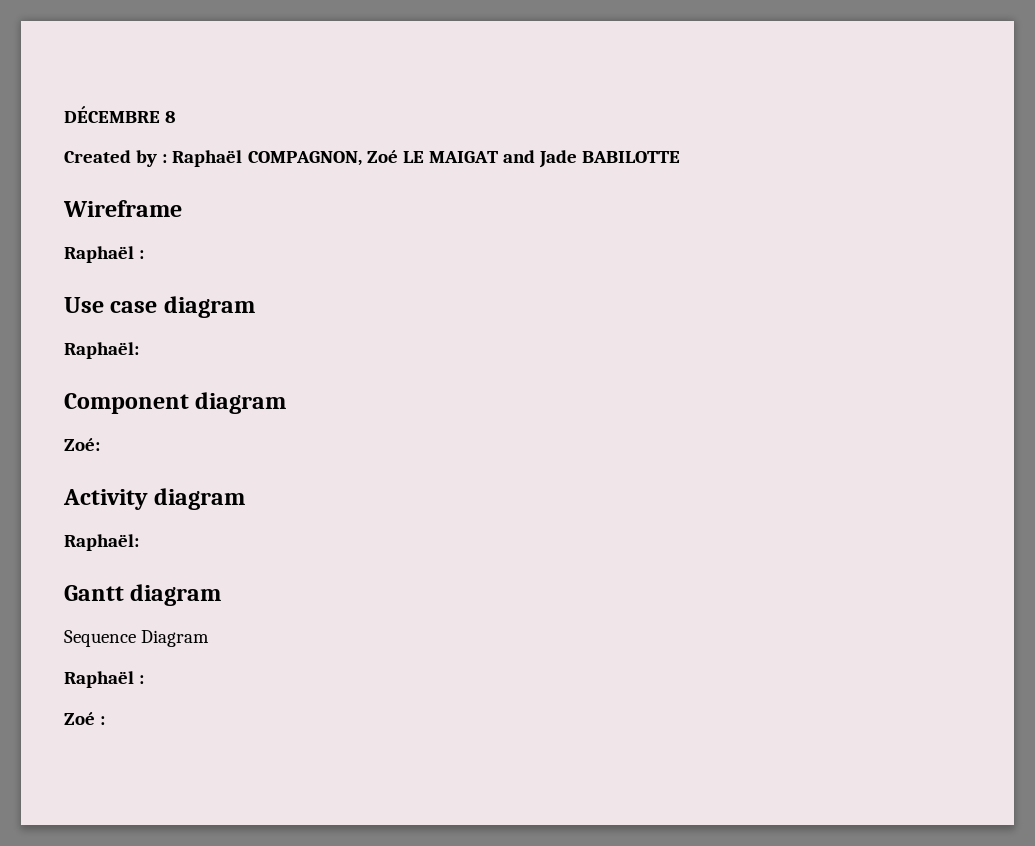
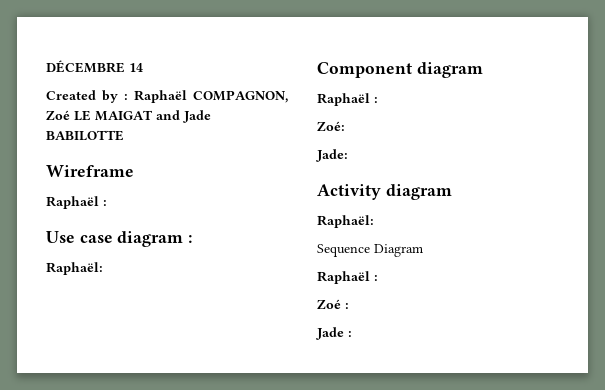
[165,111,177,123] 8 -> [129,63,143,72] 14
(255, 307) none -> [188,235,193,243] :
(287, 403) none -> [317,93,378,106] // Raphaël :
(100, 444) none -> [316,149,348,162] // Jade:
[64,584,222,606] // Gantt diagram -> (374, 221) none
(106, 720) none -> [316,327,352,340] // Jade :

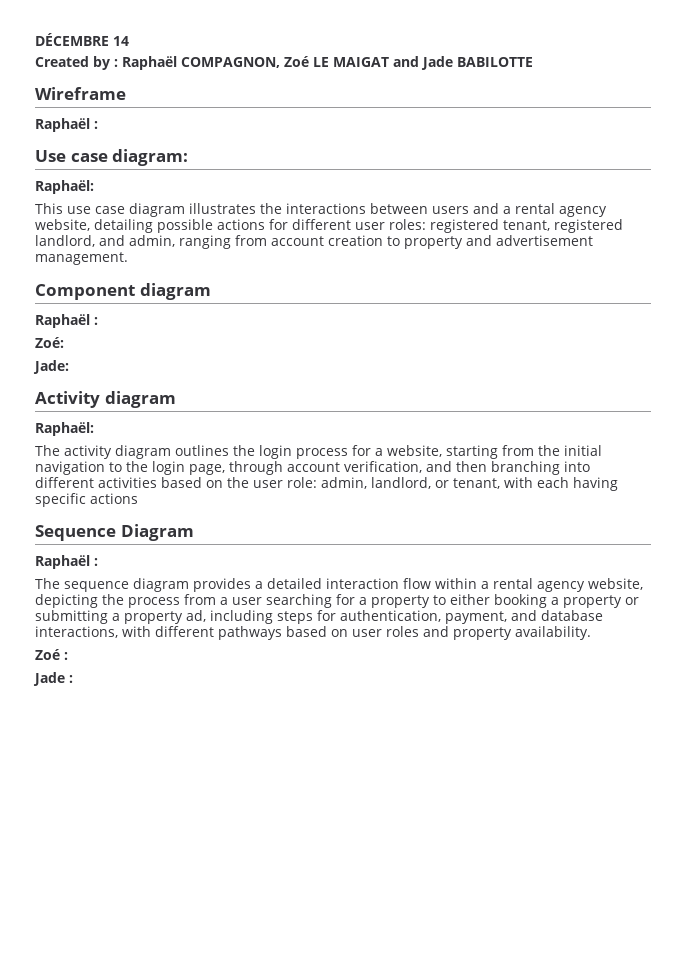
[117,231,193,247] [46,262,103,275] diagram : // Raphaël: -> [112,149,189,166] [35,180,94,194] [35,203,607,217] [35,219,623,233] [35,235,593,249] [35,252,128,265] diagram: // Raphaël: // This use case diagram illustrates the interactions between users and a rental agency website, detailing possible actions for different user roles: registered tenant, registered landlord, and admin, ranging from account creation to property and advertisement management.
[317,244,423,257] [317,271,378,284] Sequence Diagram // Raphaël : -> [35,445,602,459] [35,461,590,475] [35,477,618,491] [35,493,138,507] [35,524,194,541] [35,555,98,569] [35,578,643,592] [35,594,639,608] [35,610,603,624] [35,626,591,640] The activity diagram outlines the login process for a website, starting from the initial navigation to the login page, through account verification, and then branching into different activities based on the user role: admin, landlord, or tenant, with each having specific actions // Sequence Diagram // Raphaël : // The sequence diagram provides a detailed interaction flow within a rental agency website, depicting the process from a user searching for a property to either booking a property or submitting a property ad, including steps for authentication, payment, and database interactions, with different pathways based on user roles and property availability.

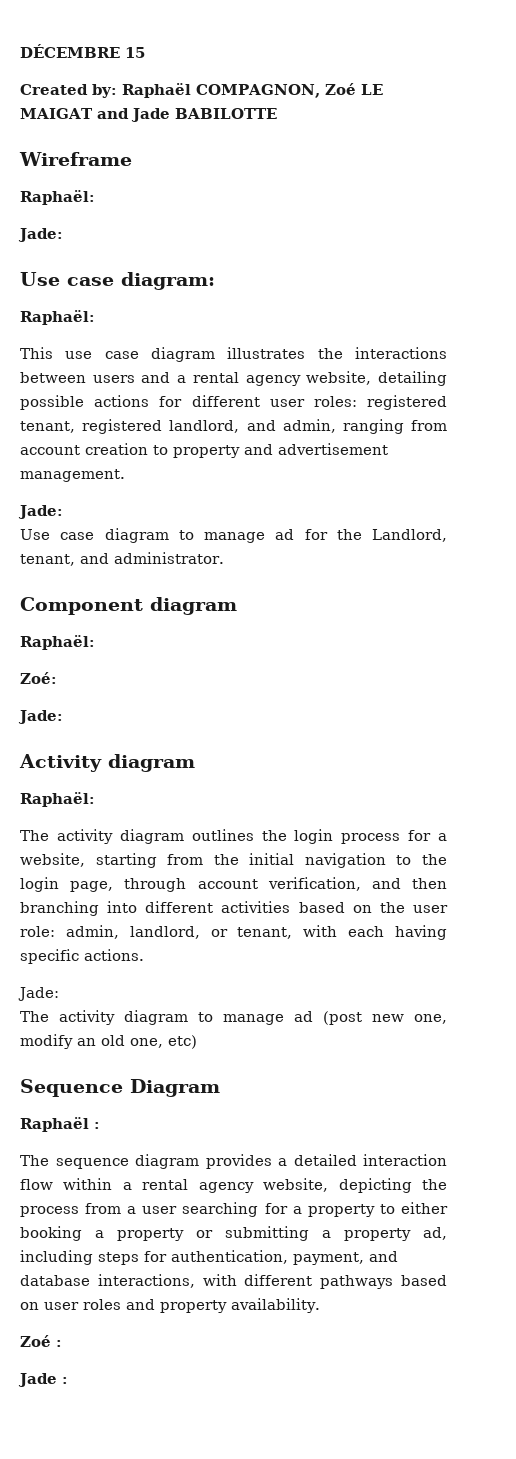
[113,36,129,46] 14 -> [125,47,145,58] 15
[93,56,118,70] by : -> [92,84,117,98] by:
[35,118,98,132] Raphaël : -> [20,190,95,205] [18,228,63,242] Raphaël: // Jade:
(128, 258) none -> [18,505,63,519] [20,528,447,543] [20,552,224,566] // Jade: // Use case diagram to manage ad for the Landlord, tenant, and administrator.
[35,314,98,328] Raphaël : -> [20,635,95,650] Raphaël:
[90,493,138,504] actions -> [84,949,144,961] [18,987,59,1001] [20,1010,447,1025] [20,1034,197,1049] actions. // Jade: // The activity diagram to manage ad (post new one, modify an old one, etc)

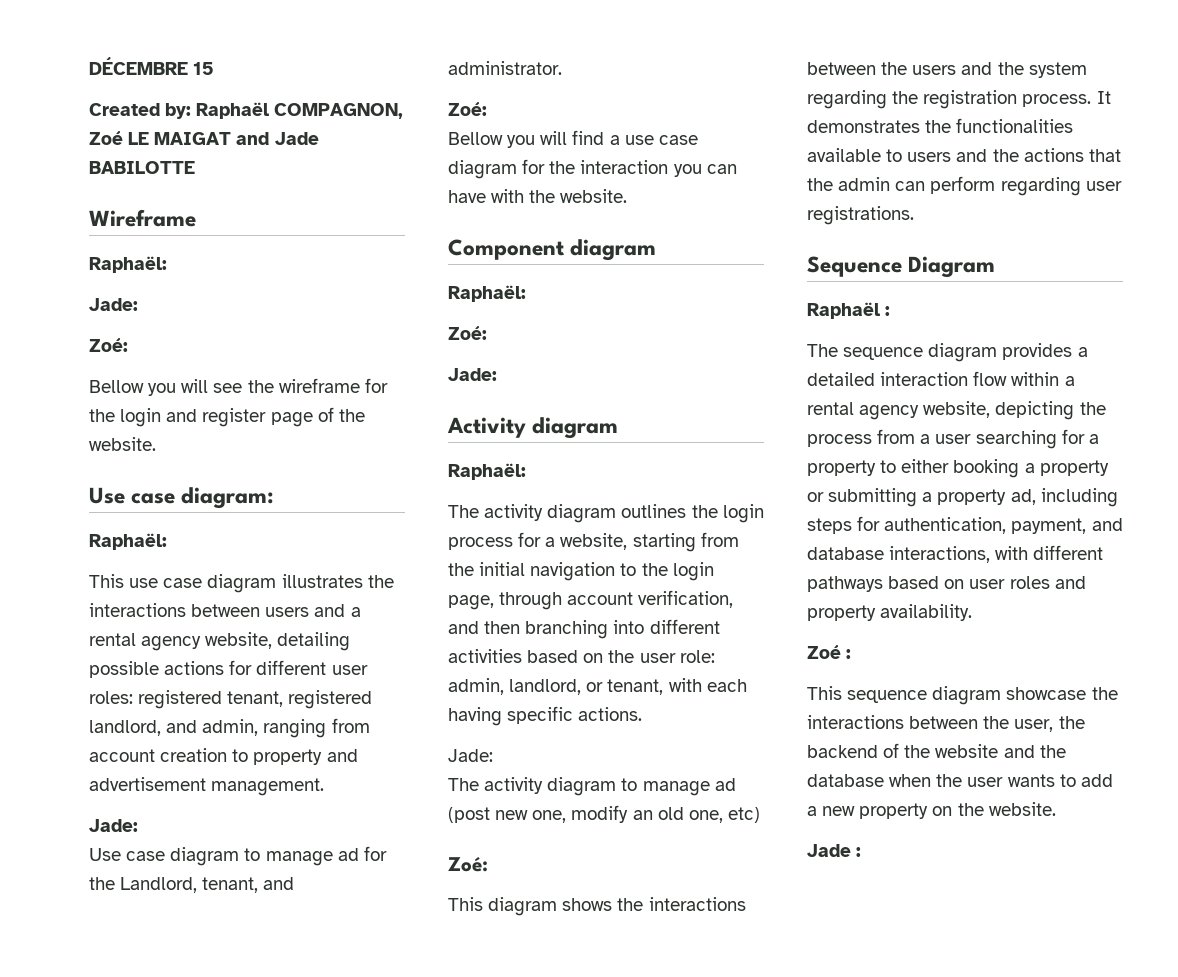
(63, 235) none -> [89,338,128,352] [89,378,388,396] [89,407,365,427] [89,437,156,451] // Zoé: // Bellow you will see the wireframe for the login and register page of the website.
(224, 558) none -> [448,102,487,116] [448,130,698,148] [448,159,737,179] [448,189,628,203] // Zoé: // Bellow you will find a use case diagram for the interaction you can have with the website.
(197, 1042) none -> [448,856,488,872] [448,897,746,916] [807,62,1087,78] [807,90,1111,109] [807,118,1074,133] [807,148,1121,162] [807,176,1122,196] [807,206,914,225] // Zoé: // This diagram shows the interactions between the users and the system regarding the registration process. It demonstrates the functionalities available to users and the actions that the admin can perform regarding user registrations.
(62, 1343) none -> [807,686,1118,705] [807,715,1085,732] [807,743,1066,758] [807,774,1113,787] [807,802,1056,819] // This sequence diagram showcase the interactions between the user, the backend of the website and the database when the user wants to add a new property on the website.

